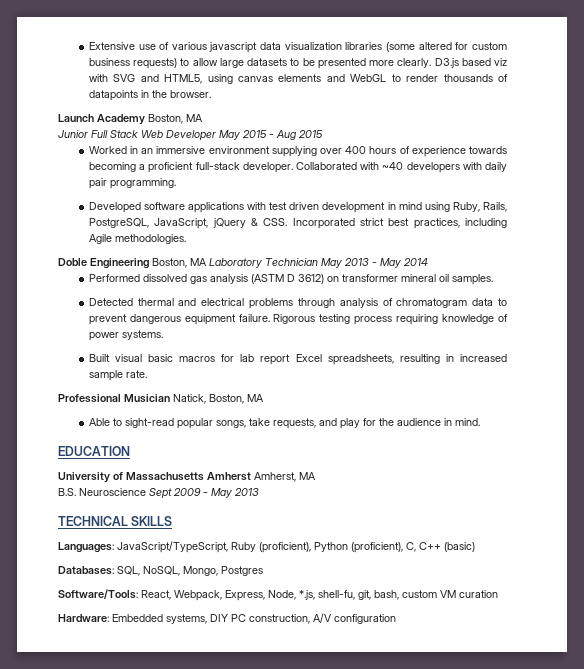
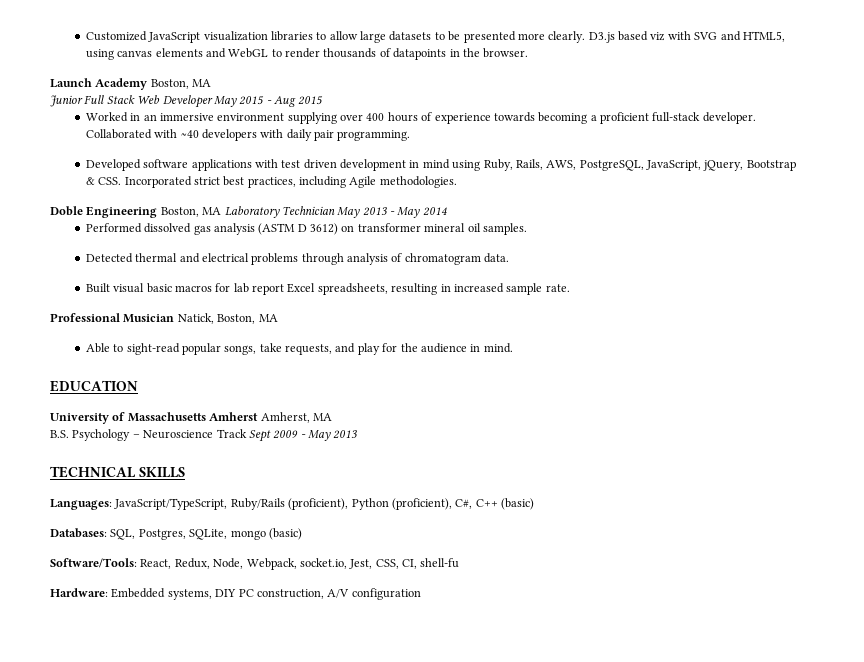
[88,42,507,53] [88,58,178,69] Extensive use of various javascript data visualization libraries (some altered for custom business requests) -> [85,31,313,43] Customized JavaScript visualization libraries
(508, 207) none -> [546,160,577,170] AWS,
[212,218,246,228] jQuery -> [703,160,796,171] jQuery, Bootstrap
[472,298,507,306] [88,314,508,325] [88,330,163,341] data to prevent dangerous equipment failure. Rigorous testing process requiring knowledge of power systems. -> [484,253,510,263] data.
[79,488,146,496] Neuroscience -> [72,429,247,441] Psychology – Neuroscience Track
[231,542,256,552] Ruby -> [230,498,285,510] Ruby/Rails
[406,542,416,552] C, -> [455,499,473,509] C#,
[143,566,263,576] [58,589,498,601] NoSQL, Mongo, Postgres // Software/Tools: React, Webpack, Express, Node, *.js, shell-fu, git, bash, custom VM curation -> [138,528,302,540] [50,558,460,570] Postgres, SQLite, mongo (basic) // Software/Tools: React, Redux, Node, Webpack, socket.io, Jest, CSS, CI, shell-fu

